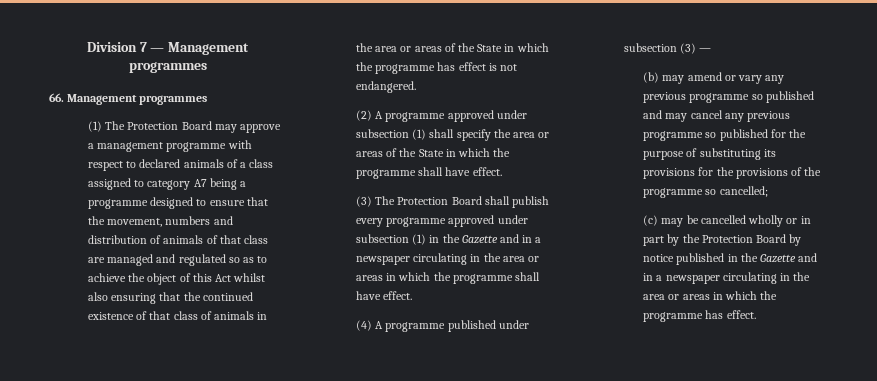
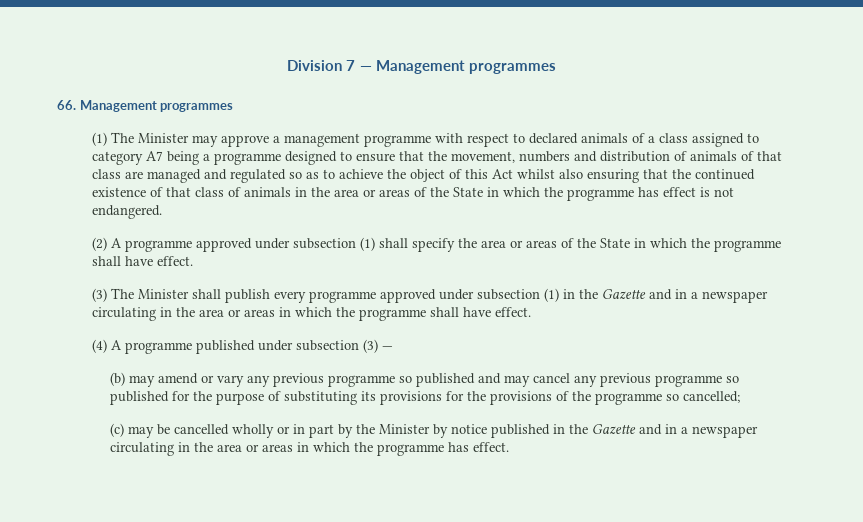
[127,121,212,130] Protection Board -> [138,133,190,143] Minister
[397,196,482,205] Protection Board -> [138,289,190,299] Minister
[701,234,787,243] Protection Board -> [379,424,431,434] Minister

